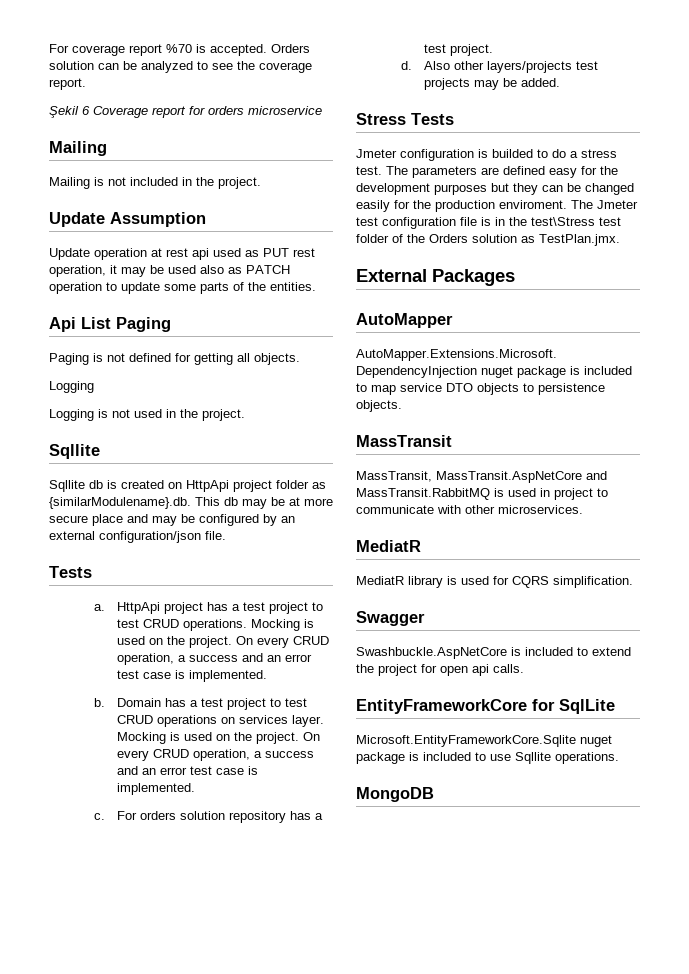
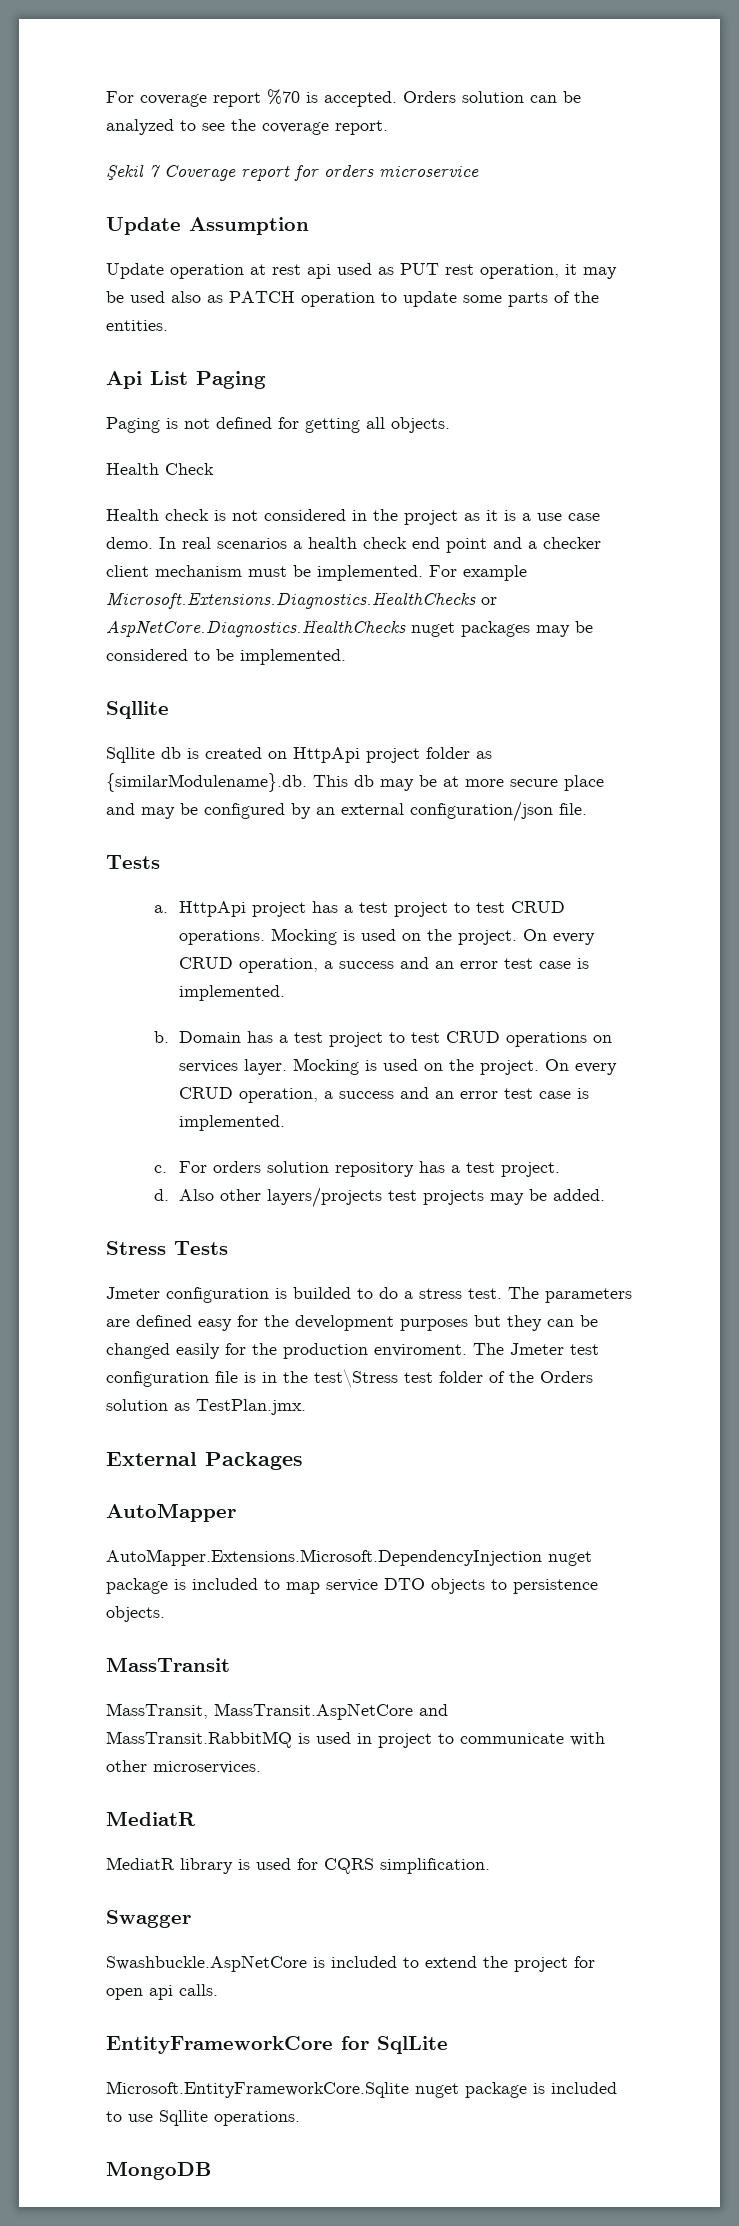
[82,106,90,115] 6 -> [149,165,161,177] 7
[49,141,107,156] [49,177,261,189] // Mailing // Mailing is not included in the project. -> (479, 171) none
[49,381,94,393] [49,409,245,421] Logging // Logging is not used in the project. -> [106,463,214,475] [106,509,600,525] [106,537,601,553] [106,565,527,581] [106,592,497,609] [106,620,593,637] [106,649,346,665] Health Check // Health check is not considered in the project as it is a use case demo. In real scenarios a health check end point and a checker client mechanism must be implemented. For example Microsoft.Extensions.Diagnostics.HealthChecks or AspNetCore.Diagnostics.HealthChecks nuget packages may be considered to be implemented.

